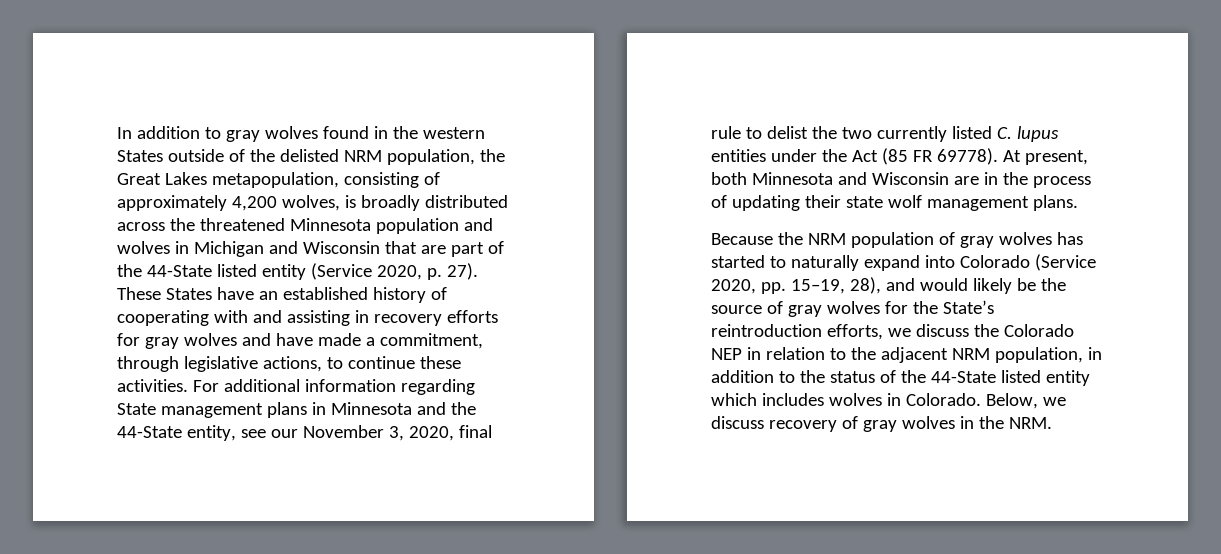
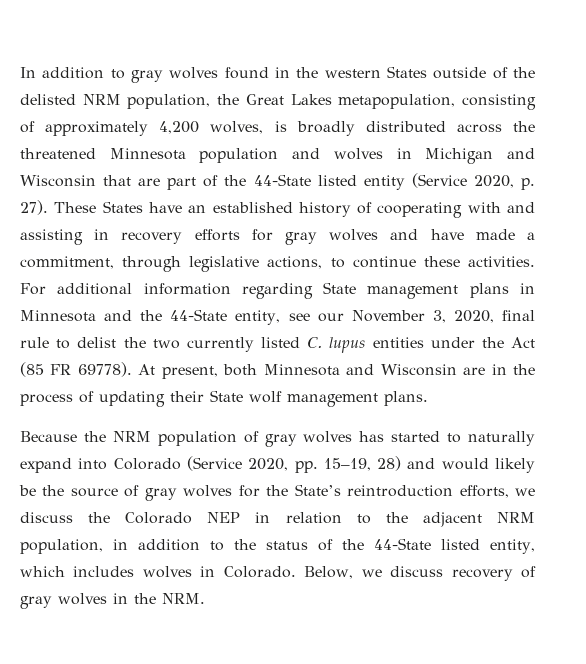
[845,196,883,208] state -> [210,390,243,402] State
[849,277,881,294] 28), -> [377,456,402,471] 28)
[1045,370,1090,386] entity -> [490,539,536,554] entity,

